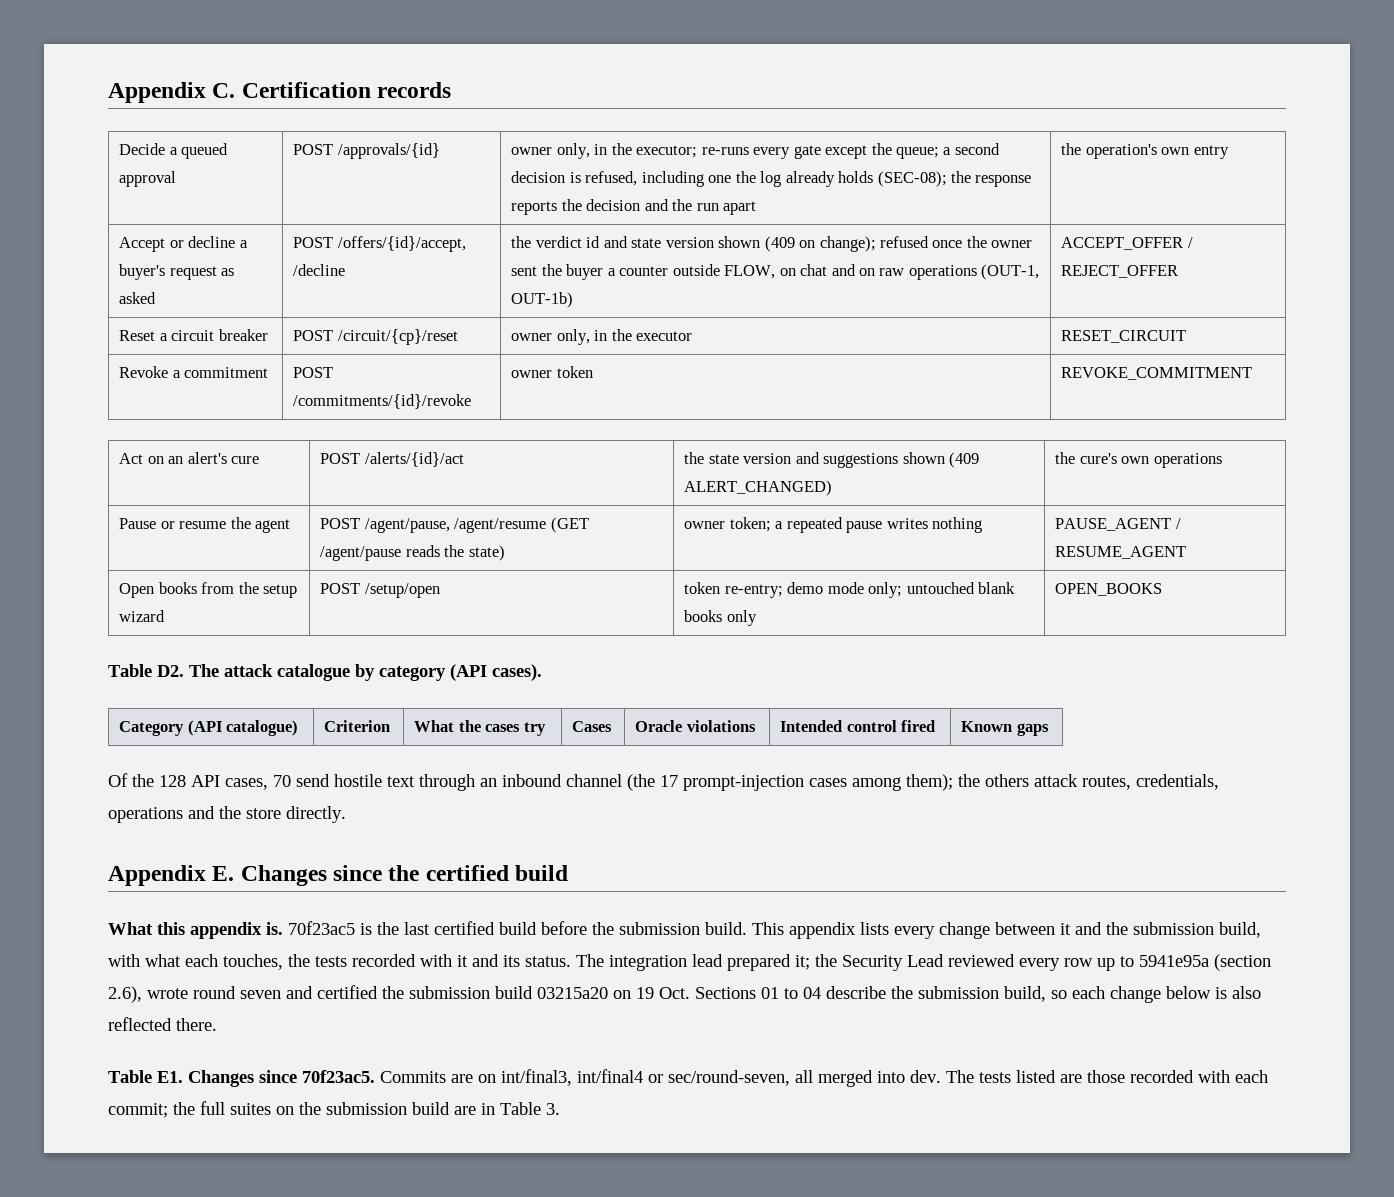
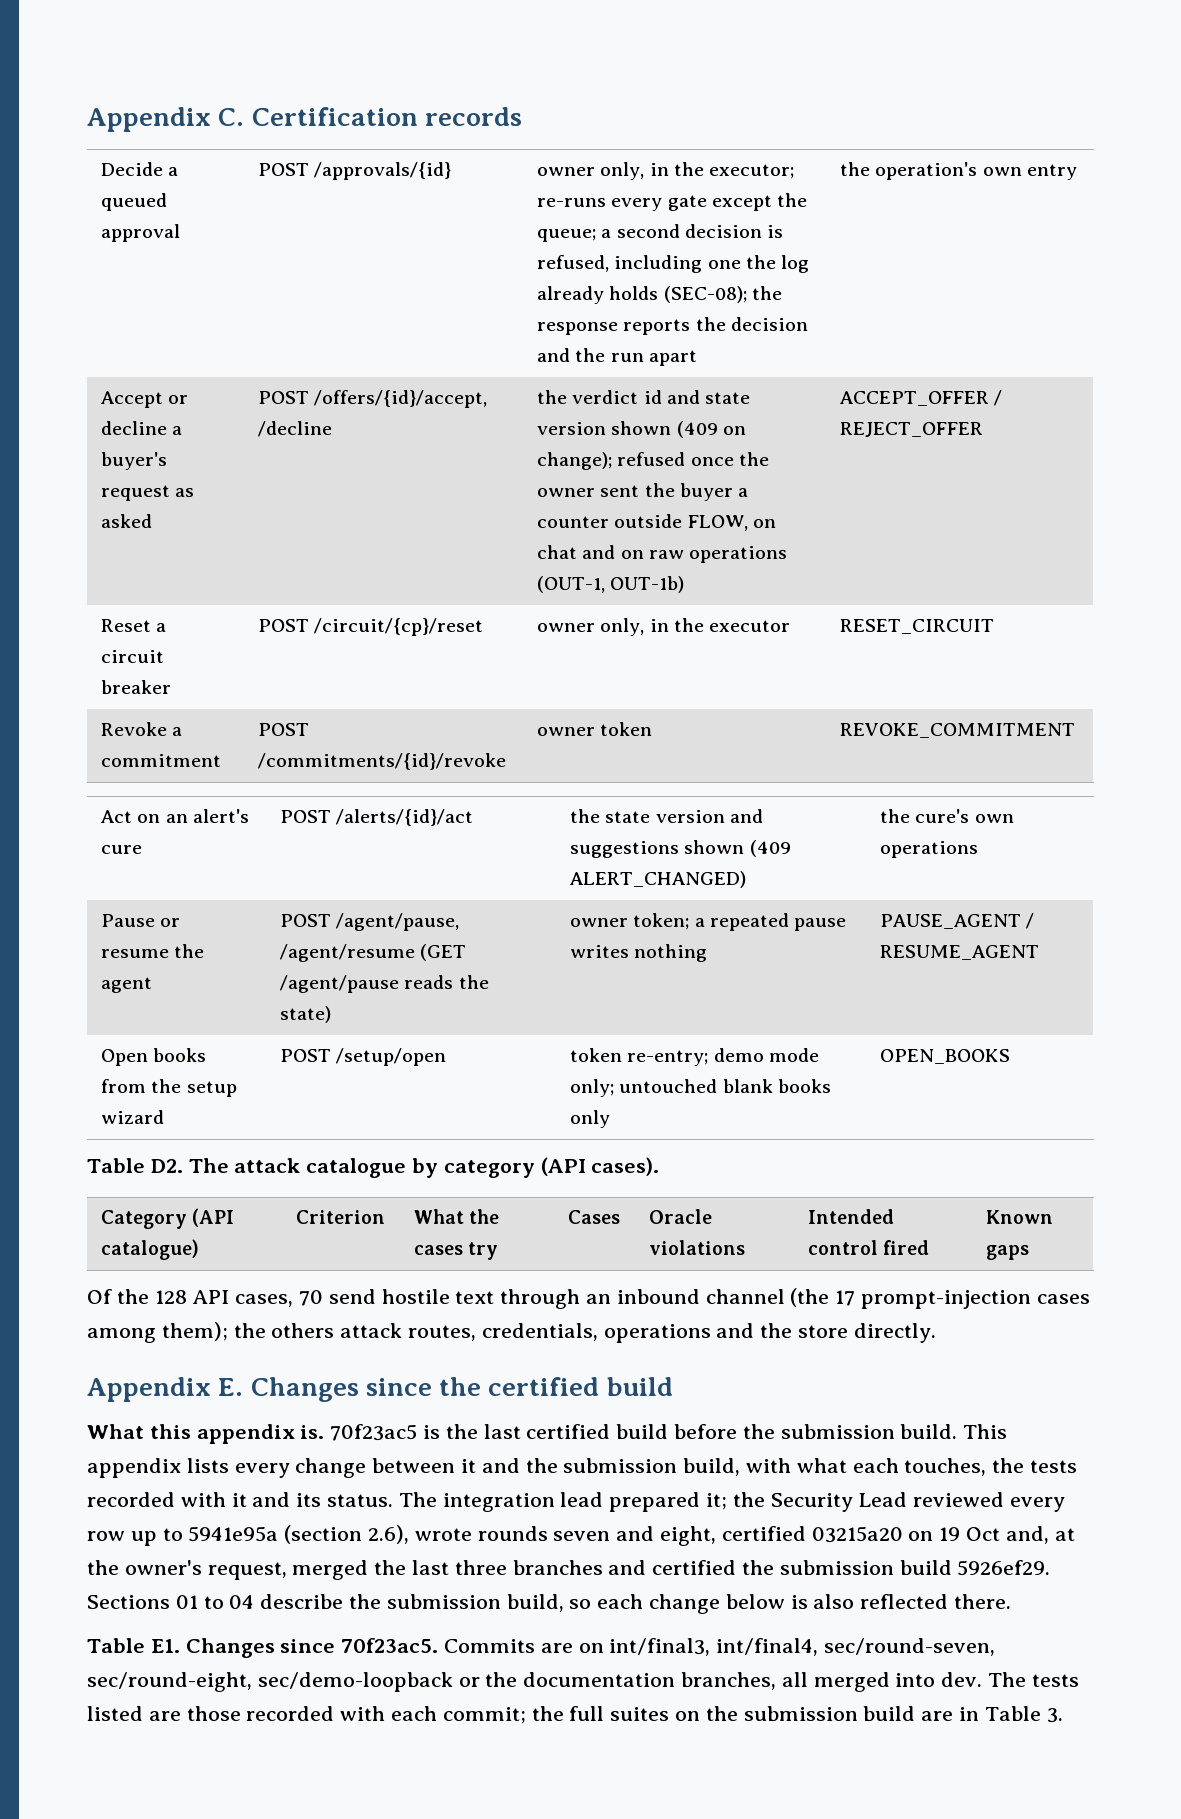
[193,986,236,999] round -> [477,1526,548,1541] rounds
[317,985,690,999] certified the submission build 03215a20 on 19 Oct. -> [660,1526,1075,1546] [87,1560,1051,1580] eight, certified 03215a20 on 19 Oct and, at the owner's request, merged the last three branches and certified the submission build 5926ef29.
[577,1069,790,1086] int/final4 or sec/round-seven, -> [716,1638,996,1656] [87,1672,777,1692] int/final4, sec/round-seven, sec/round-eight, sec/demo-loopback or the documentation branches,

